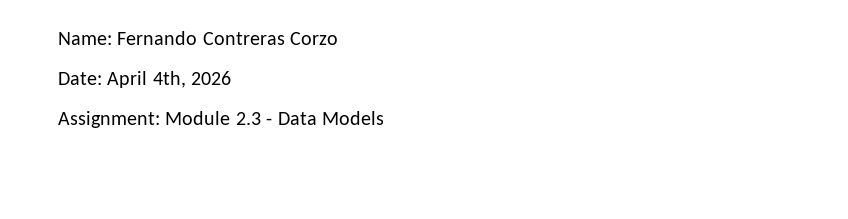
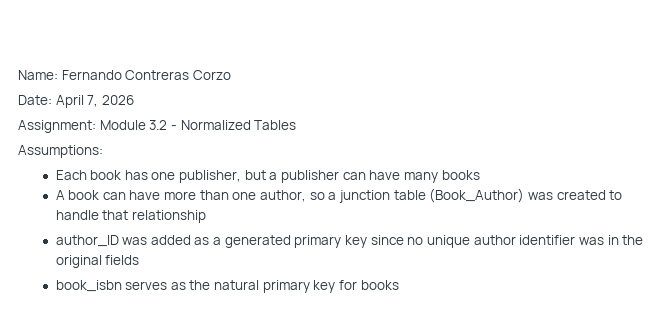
[152,71,186,88] 4th, -> [87,95,99,107] 7,
[235,111,384,125] 2.3 - Data Models -> [149,120,297,130] [18,145,103,158] [55,170,480,183] [55,188,623,203] [55,210,206,223] [55,235,644,248] [55,255,140,268] [55,280,399,293] 3.2 - Normalized Tables // Assumptions: // Each book has one publisher, but a publisher can have many books // A book can have more than one author, so a junction table (Book_Author) was created to handle that relationship // author_ID was added as a generated primary key since no unique author identifier was in the original fields // book_isbn serves as the natural primary key for books

